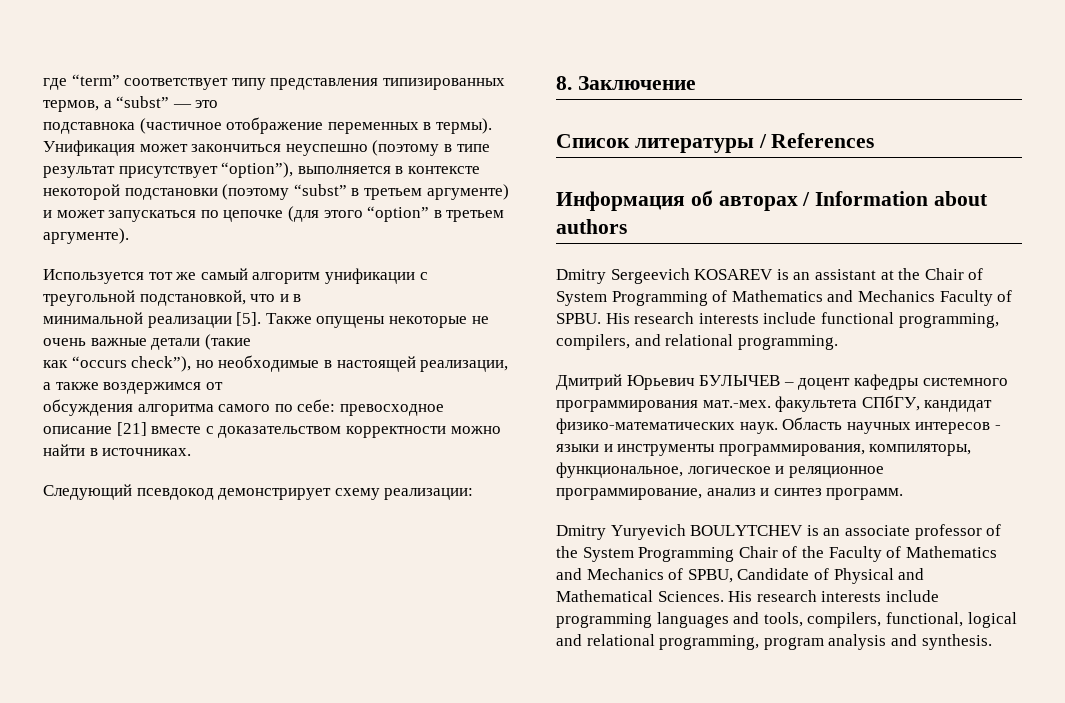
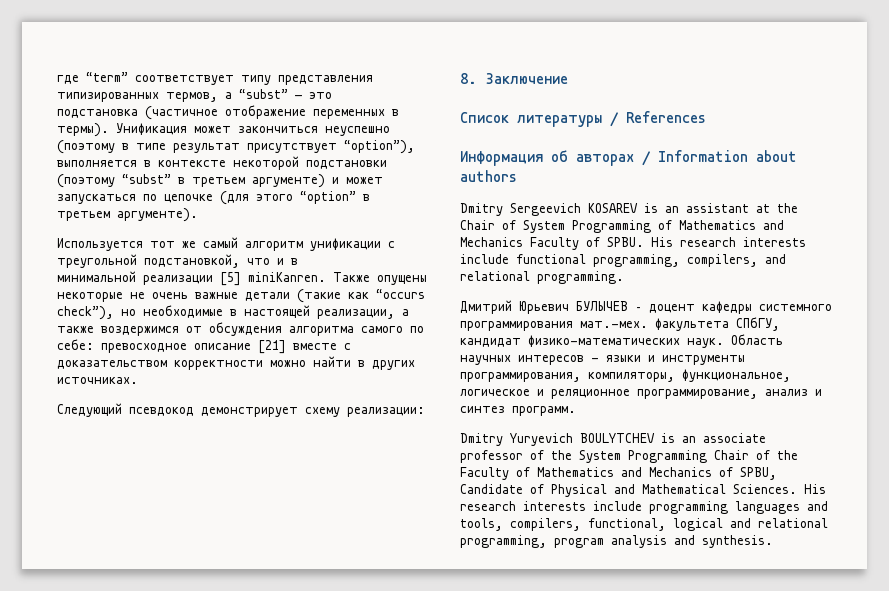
[43,122,135,134] подставнока -> [57,109,138,118] подстановка
[236,312,262,326] [5]. -> [220,272,326,286] [5] miniKanren.
(251, 342) // -> (341, 296) none
(223, 386) // -> (202, 329) none
(98, 452) none -> [372,360,415,370] других

